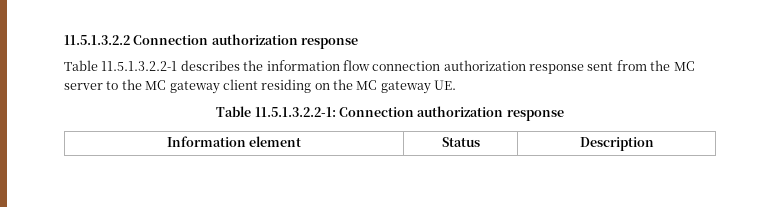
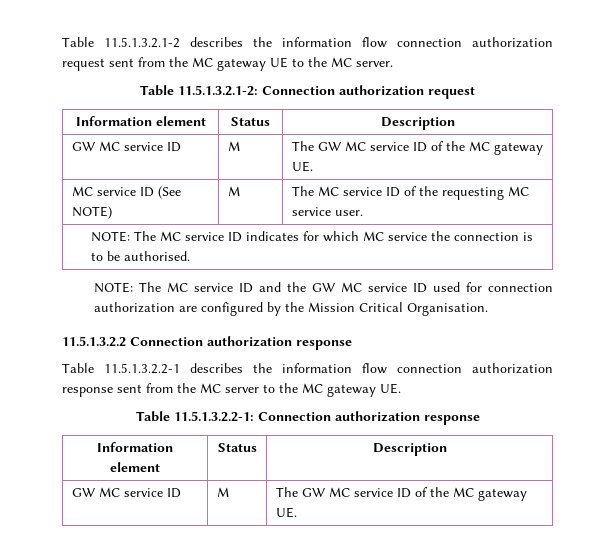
(64, 40) none -> [62,37,553,48] [62,57,393,71] [140,85,475,99] [75,116,206,126] [231,117,270,126] [380,117,455,130] [71,141,181,152] [227,141,240,151] [291,141,543,155] [291,161,313,172] [71,186,181,199] [71,206,112,219] [227,186,240,196] [291,186,529,200] [291,207,363,216] [90,231,533,242] [90,251,190,261] [94,282,553,293] [94,302,489,316] Table 11.5.1.3.2.1-2 describes the information flow connection authorization request sent from the MC gateway UE to the MC server. // Table 11.5.1.3.2.1-2: Connection authorization request // Information element | Status | Description // GW MC service ID | M | The GW MC service ID of the MC gateway UE. // MC service ID (See NOTE) | M | The MC service ID of the requesting MC service user. // NOTE: The MC service ID indicates for which MC service the connection is to be authorised. // NOTE: The MC service ID and the GW MC service ID used for connection authorization are configured by the Mission Critical Organisation. //
[222,79,431,94] client residing on the MC gateway -> (376, 390) none
(654, 144) none -> [71,487,181,498] [216,487,229,497] [275,487,527,501] [275,507,297,518] // GW MC service ID | M | The GW MC service ID of the MC gateway UE.

